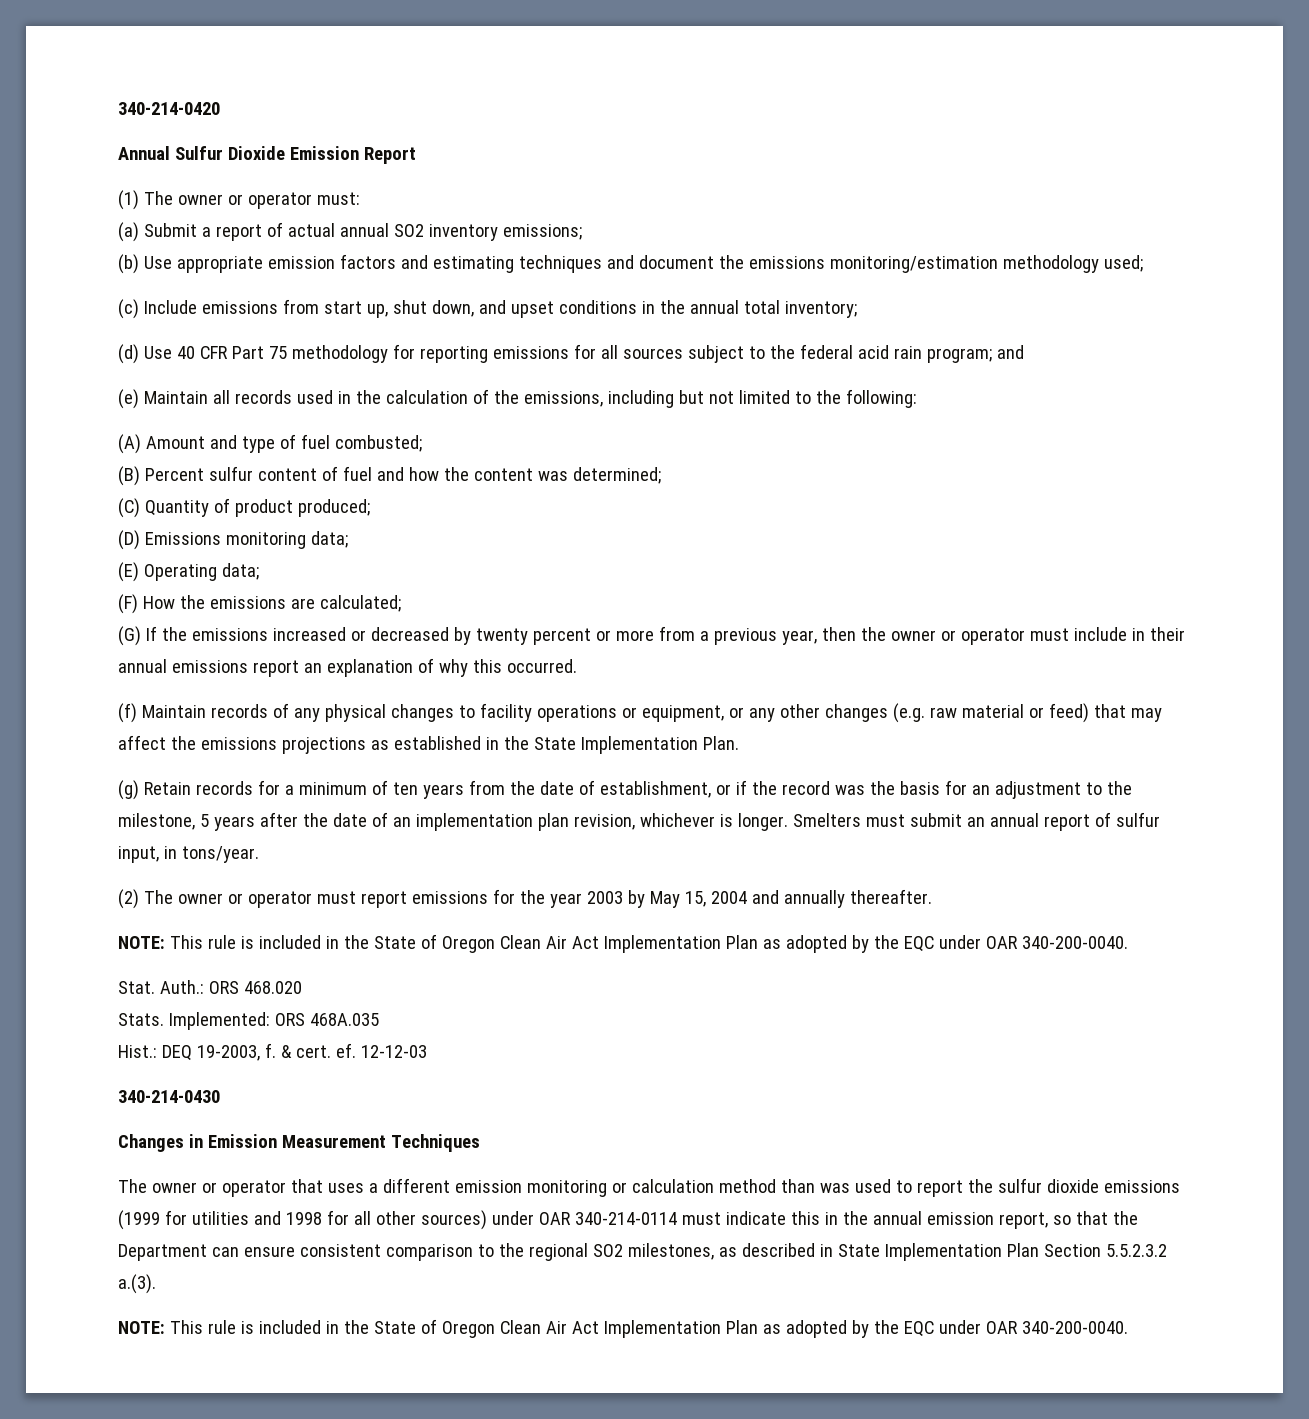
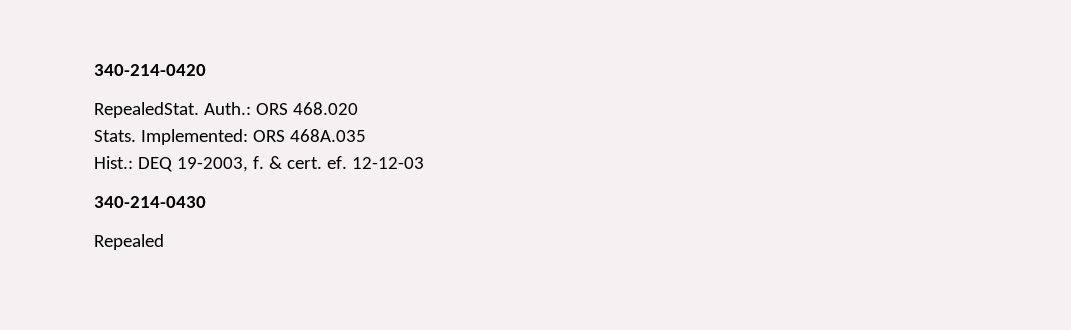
[118,146,416,164] [118,190,360,210] [118,222,582,242] [118,254,1143,274] [118,299,857,319] [118,344,1024,364] [118,389,917,409] [118,434,422,454] [118,466,661,486] [118,498,370,518] [118,530,348,550] [118,562,259,582] [118,594,401,614] [118,626,1185,646] [118,658,577,677] [118,703,1162,723] [118,735,739,754] [118,780,1132,800] [118,812,1160,831] [118,846,259,863] [118,889,932,909] [118,934,1128,953] [118,981,155,994] Annual Sulfur Dioxide Emission Report // (1) The owner or operator must: // (a) Submit a report of actual annual SO2 inventory emissions; // (b) Use appropriate emission factors and estimating techniques and document the emissions monitoring/estimation methodology used; // (c) Include emissions from start up, shut down, and upset conditions in the annual total inventory; // (d) Use 40 CFR Part 75 methodology for reporting emissions for all sources subject to the federal acid rain program; and // (e) Maintain all records used in the calculation of the emissions, including but not limited to the following: // (A) Amount and type of fuel combusted; // (B) Percent sulfur content of fuel and how the content was determined; // (C) Quantity of product produced; // (D) Emissions monitoring data; // (E) Operating data; // (F) How the emissions are calculated; // (G) If the emissions increased or decreased by twenty percent or more from a previous year, then the owner or operator must include in their annual emissions report an explanation of why this occurred. // (f) Maintain records of any physical changes to facility operations or equipment, or any other changes (e.g. raw material or feed) that may affect the emissions projections as established in the State Implementation Plan. // (g) Retain records for a minimum of ten years from the date of establishment, or if the record was the basis for an adjustment to the milestone, 5 years after the date of an implementation plan revision, whichever is longer. Smelters must submit an annual report of sulfur input, in tons/year. // (2) The owner or operator must report emissions for the year 2003 by May 15, 2004 and annually thereafter. // NOTE: This rule is included in the State of Oregon Clean Air Act Implementation Plan as adopted by the EQC under OAR 340-200-0040. // Stat. -> [94,102,199,118] RepealedStat.
[118,1134,480,1152] [118,1178,1180,1197] [118,1210,1138,1230] [118,1243,1167,1261] [118,1274,156,1294] [118,1319,1128,1338] Changes in Emission Measurement Techniques // The owner or operator that uses a different emission monitoring or calculation method than was used to report the sulfur dioxide emissions (1999 for utilities and 1998 for all other sources) under OAR 340-214-0114 must indicate this in the annual emission report, so that the Department can ensure consistent comparison to the regional SO2 milestones, as described in State Implementation Plan Section 5.5.2.3.2 a.(3). // NOTE: This rule is included in the State of Oregon Clean Air Act Implementation Plan as adopted by the EQC under OAR 340-200-0040. -> [94,234,164,250] Repealed

